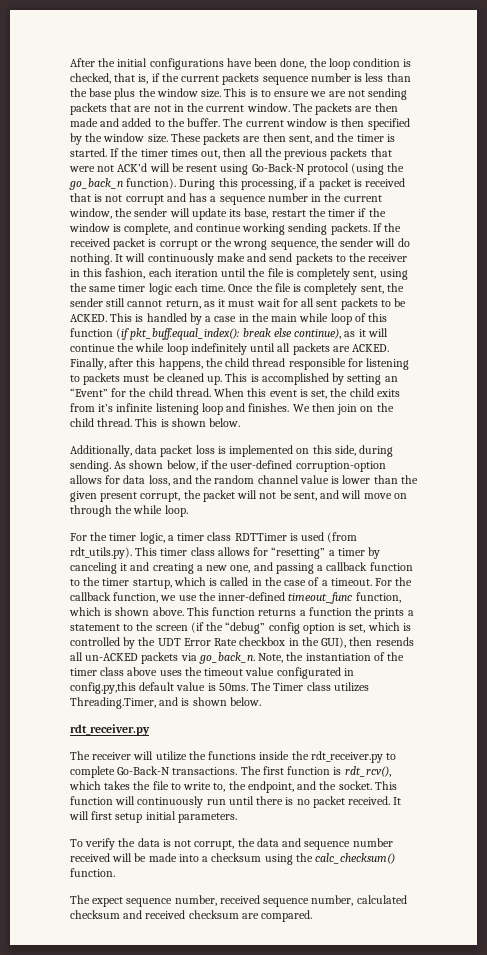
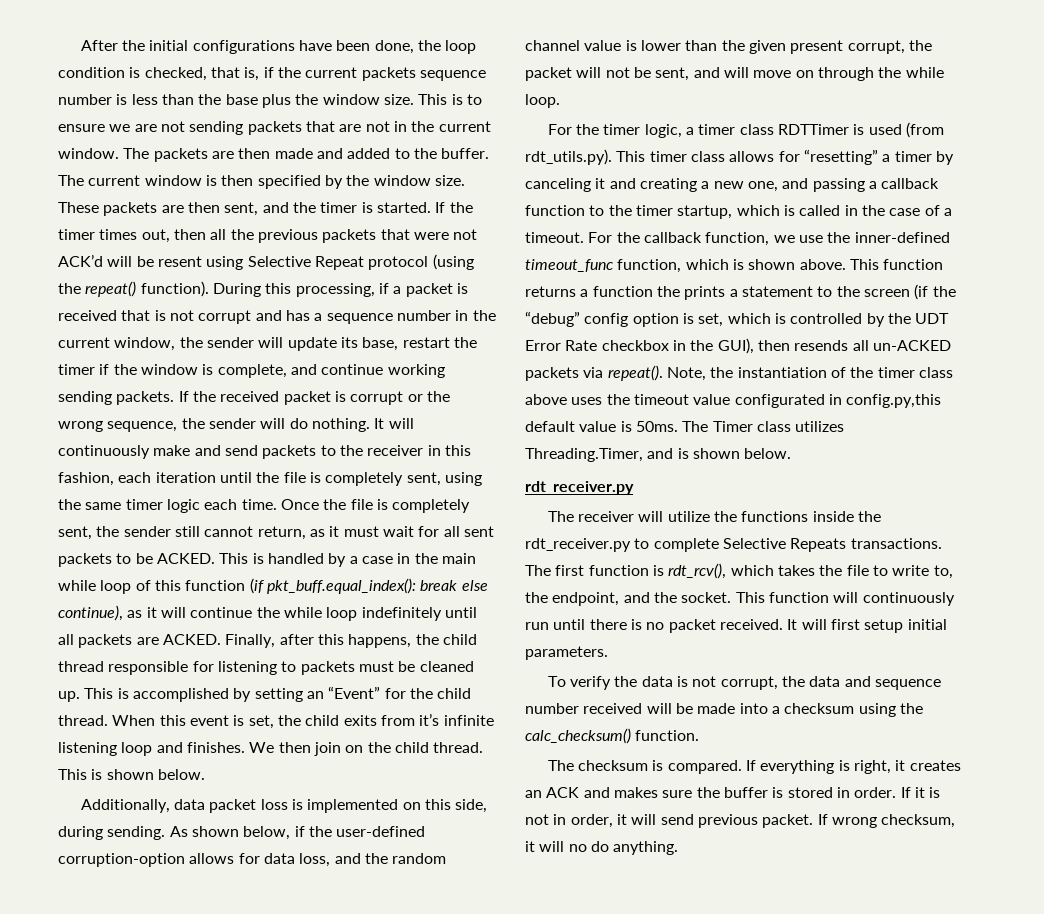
[251,163,305,172] Go-Back-N -> [247,256,364,270] Selective Repeat
[69,178,123,190] go_back_n -> [85,281,137,297] repeat()
[198,652,255,664] go_back_n. -> [607,365,663,381] repeat().
[117,766,171,775] Go-Back-N -> [722,538,847,552] Selective Repeats
[92,895,407,907] [70,910,313,922] expect sequence number, received sequence number, calculated checksum and received checksum are compared. -> [578,760,961,774] [525,787,941,798] [525,814,956,828] [525,841,679,855] checksum is compared. If everything is right, it creates an ACK and makes sure the buffer is stored in order. If it is not in order, it will send previous packet. If wrong checksum, it will no do anything.

